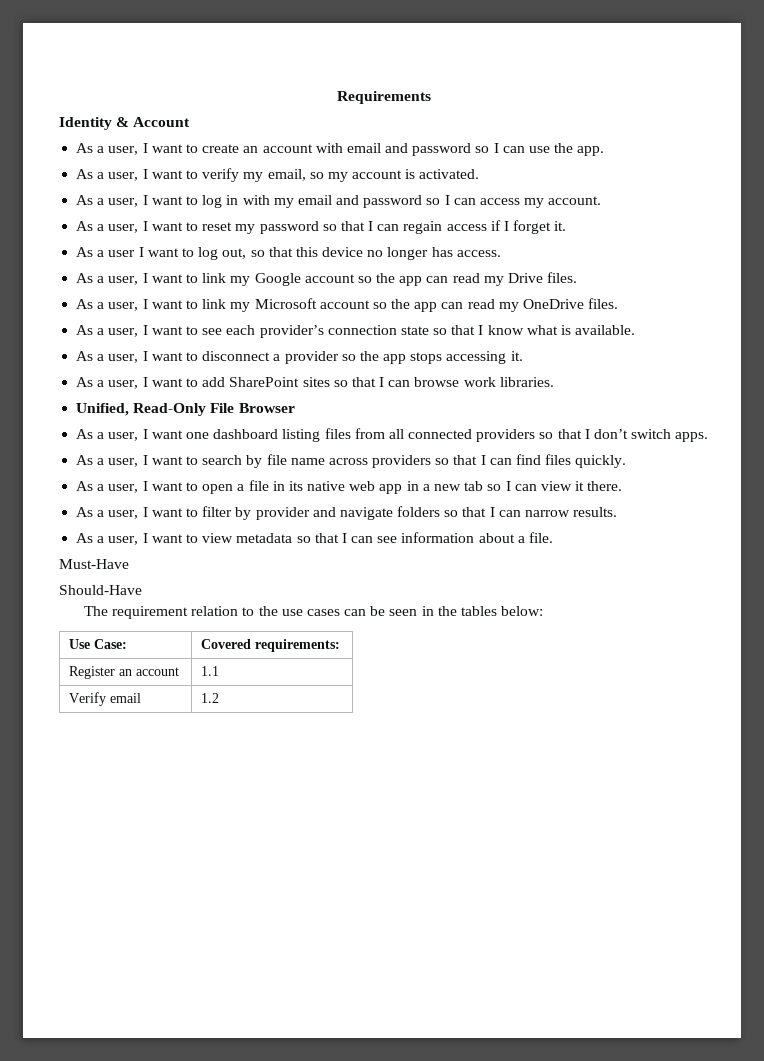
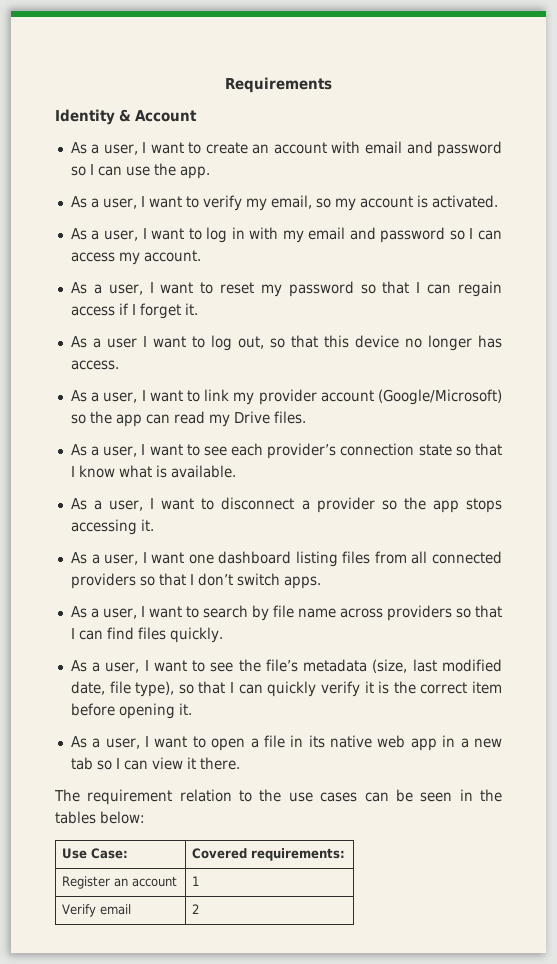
[254,273,355,286] Google account -> [258,389,502,405] provider account (Google/Microsoft)
[76,298,619,312] // As a user, I want to link my Microsoft account so the app can read my OneDrive files. -> (306, 417) none
[76,377,554,389] [76,403,295,416] // As a user, I want to add SharePoint sites so that I can browse work libraries. // Unified, Read-Only File Browser -> (154, 525) none
(627, 461) none -> [70,659,502,673] [70,681,503,697] [70,703,192,719] // As a user, I want to see the file’s metadata (size, last modified date, file type), so that I can quickly verify it is the correct item before opening it.
[76,506,618,520] [76,532,554,545] [59,559,129,569] [59,585,142,595] // As a user, I want to filter by provider and navigate folders so that I can narrow results. // As a user, I want to view metadata so that I can see information about a file. // Must-Have // Should-Have -> (240, 763) none
[201,666,220,676] 1.1 -> [191,876,199,886] 1
[201,693,220,703] 1.2 -> [191,904,199,914] 2

